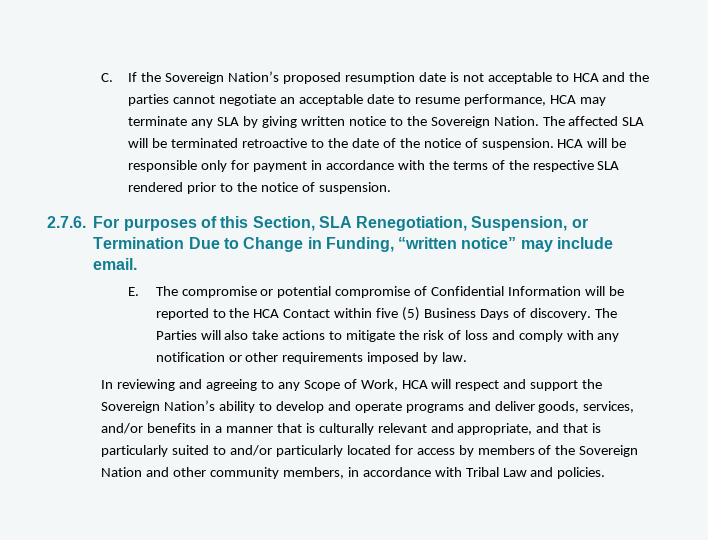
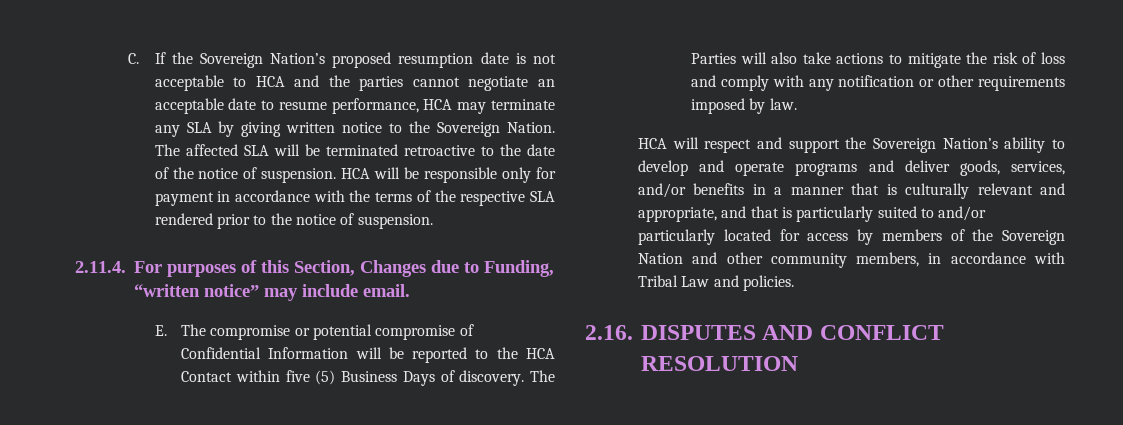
[47,216,86,228] 2.7.6. -> [75,261,126,273] 2.11.4.
[318,216,588,231] [93,237,322,252] SLA Renegotiation, Suspension, or Termination Due to Change in -> [360,260,479,277] Changes due to
[101,379,398,391] In reviewing and agreeing to any Scope of Work, -> (797, 104) none
(606, 473) none -> [585,325,944,340] [641,356,798,371] // 2.16. DISPUTES AND CONFLICT RESOLUTION

